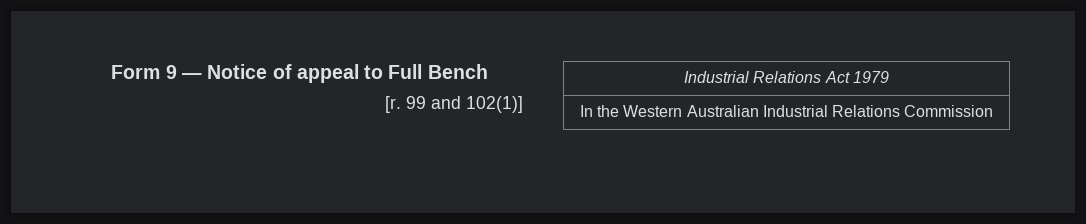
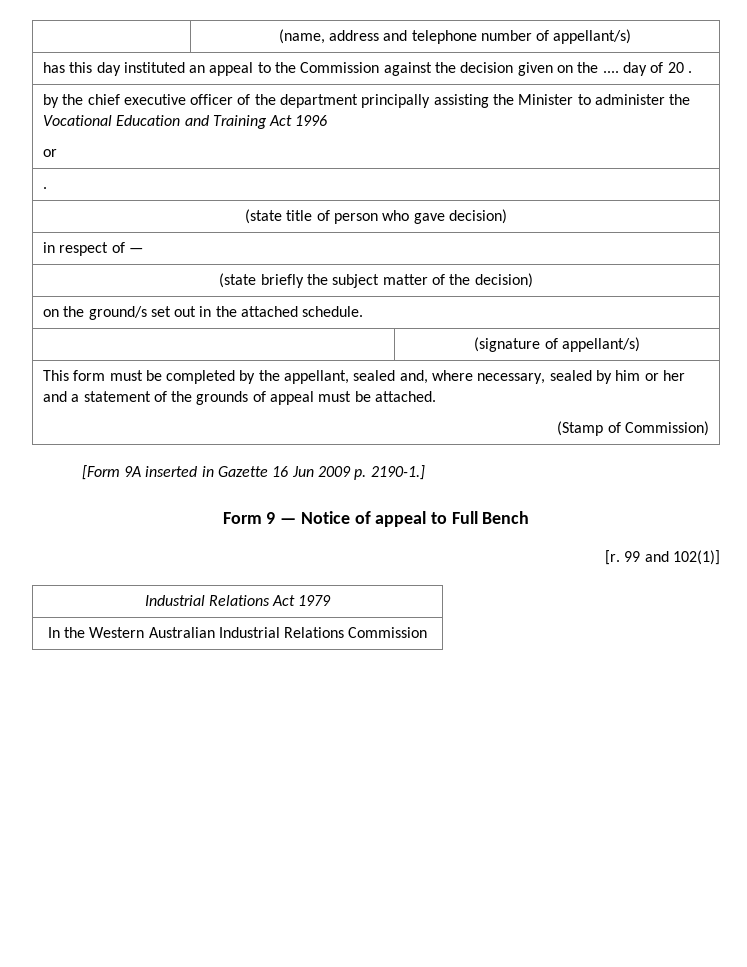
(111, 72) none -> [278,29,632,44] [42,62,692,76] [42,94,691,108] [42,115,328,129] [42,149,57,157] [42,187,47,189] [245,209,507,224] [42,242,143,256] [219,273,533,288] [42,306,364,320] [474,337,640,352] [42,370,685,384] [42,391,437,405] [557,421,710,436] [81,465,425,480] | (name, address and telephone number of appellant/s) // has this day instituted an appeal to the Commission against the decision given on the .... day of 20 . // by the chief executive officer of the department principally assisting the Minister to administer the Vocational Education and Training Act 1996 // or // . // (state title of person who gave decision) // in respect of — // (state briefly the subject matter of the decision) // on the ground/s set out in the attached schedule. // | (signature of appellant/s) // This form must be completed by the appellant, sealed and, where necessary, sealed by him or her and a statement of the grounds of appeal must be attached. // (Stamp of Commission) // [Form 9A inserted in Gazette 16 Jun 2009 p. 2190-1.] //

